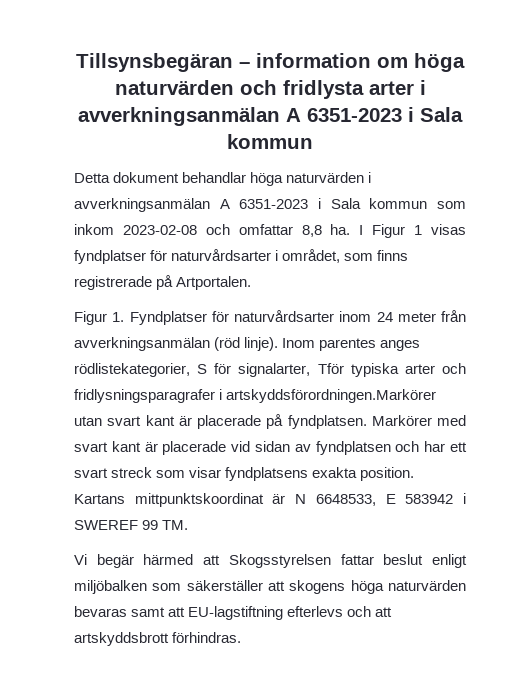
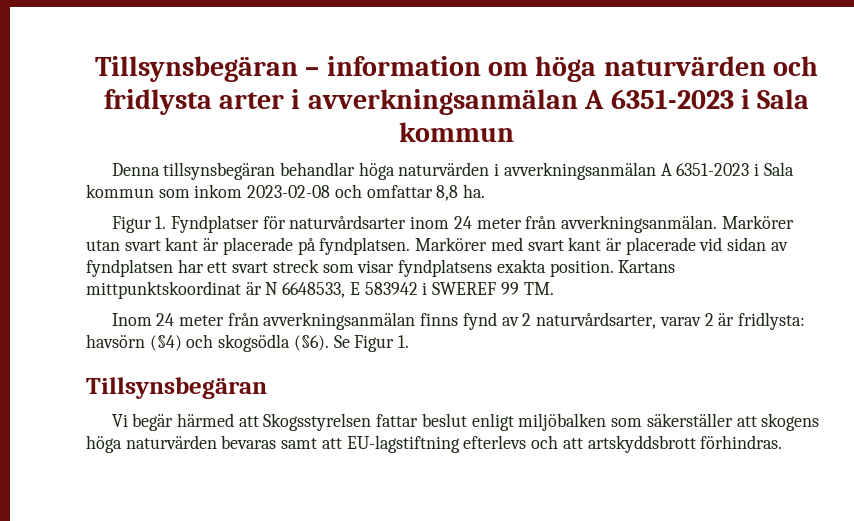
[74,172,180,183] Detta dokument -> [111,162,276,180] Denna tillsynsbegäran
[359,224,467,238] [74,249,409,264] [74,275,252,290] I Figur 1 visas fyndplatser för naturvårdsarter i området, som finns registrerade på Artportalen. -> (486, 191) none
[74,337,421,351] [74,363,467,377] [74,389,437,403] avverkningsanmälan (röd linje). Inom parentes anges rödlistekategorier, S för signalarter, Tför typiska arter och fridlysningsparagrafer i artskyddsförordningen.Markörer -> [561,215,794,233] avverkningsanmälan. Markörer
[395,441,420,452] och -> (173, 268) none
(189, 525) none -> [111,312,805,330] [86,334,410,352] [86,377,267,399] // Inom 24 meter från avverkningsanmälan finns fynd av 2 naturvårdsarter, varav 2 är fridlysta: havsörn (§4) och skogsödla (§6). Se Figur 1. // Tillsynsbegäran

